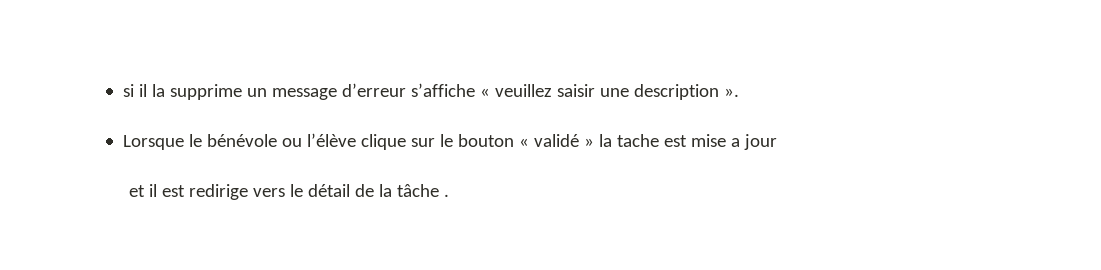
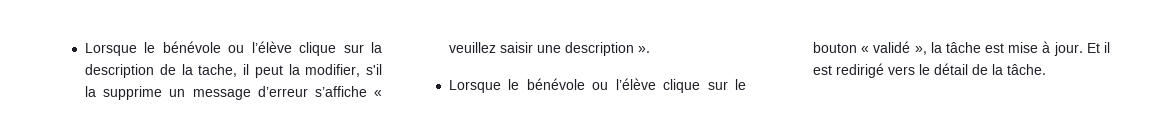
[122,84,147,97] si il -> [85,41,383,56] [85,64,382,78] Lorsque le bénévole ou l’élève clique sur la description de la tache, il peut la modifier, s'il
[583,134,777,150] [129,185,146,197] » la tache est mise a jour // et -> [914,41,1100,56] », la tâche est mise à jour. Et
[189,184,249,200] redirige -> [836,63,885,78] redirigé
[397,184,450,197] tâche . -> [1007,64,1047,75] tâche.

